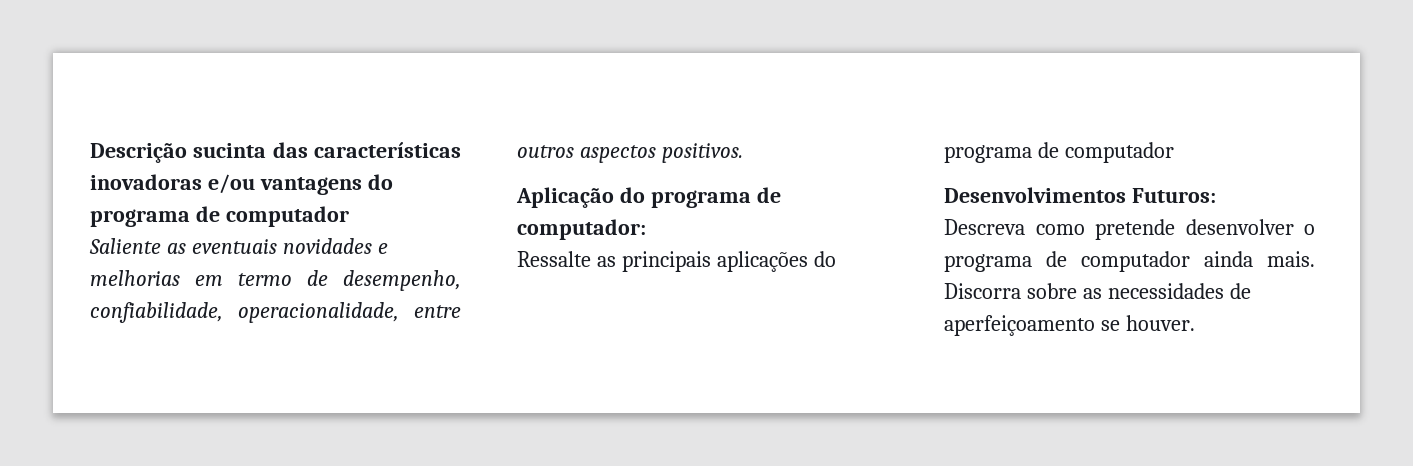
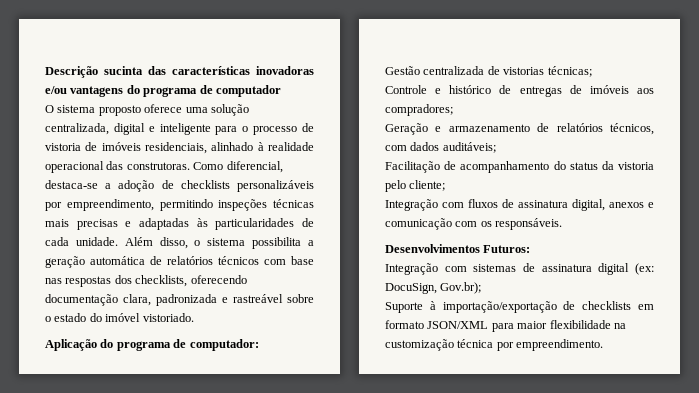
[89,238,388,254] [90,270,461,291] [90,302,461,323] [517,143,743,163] Saliente as eventuais novidades e melhorias em termo de desempenho, confiabilidade, operacionalidade, entre outros aspectos positivos. -> [45,104,249,116] [45,123,314,135] [45,142,314,154] [45,161,283,173] [45,180,314,192] [45,199,314,211] [45,218,314,230] [45,237,314,249] [45,256,314,268] [45,275,247,287] [45,294,314,306] [45,313,194,322] O sistema proposto oferece uma solução centralizada, digital e inteligente para o processo de vistoria de imóveis residenciais, alinhado à realidade operacional das construtoras. Como diferencial, destaca-se a adoção de checklists personalizáveis por empreendimento, permitindo inspeções técnicas mais precisas e adaptadas às particularidades de cada unidade. Além disso, o sistema possibilita a geração automática de relatórios técnicos com base nas respostas dos checklists, oferecendo documentação clara, padronizada e rastreável sobre o estado do imóvel vistoriado.
[517,251,836,272] [944,142,1174,163] [944,187,1216,203] [944,219,1315,240] [944,251,1315,272] [944,283,1251,299] [944,315,1195,336] Ressalte as principais aplicações do programa de computador // Desenvolvimentos Futuros: // Descreva como pretende desenvolver o programa de computador ainda mais. Discorra sobre as necessidades de aperfeiçoamento se houver. -> [385,66,592,77] [385,85,654,97] [385,104,453,116] [385,123,654,135] [385,142,496,153] [385,161,654,173] [385,180,446,192] [385,199,654,211] [385,218,563,230] [385,244,531,253] [385,263,654,275] [385,282,482,294] [385,301,654,313] [385,320,626,332] [385,339,604,351] Gestão centralizada de vistorias técnicas; // Controle e histórico de entregas de imóveis aos compradores; // Geração e armazenamento de relatórios técnicos, com dados auditáveis; // Facilitação de acompanhamento do status da vistoria pelo cliente; // Integração com fluxos de assinatura digital, anexos e comunicação com os responsáveis. // Desenvolvimentos Futuros: // Integração com sistemas de assinatura digital (ex: DocuSign, Gov.br); // Suporte à importação/exportação de checklists em formato JSON/XML para maior flexibilidade na customização técnica por empreendimento.

